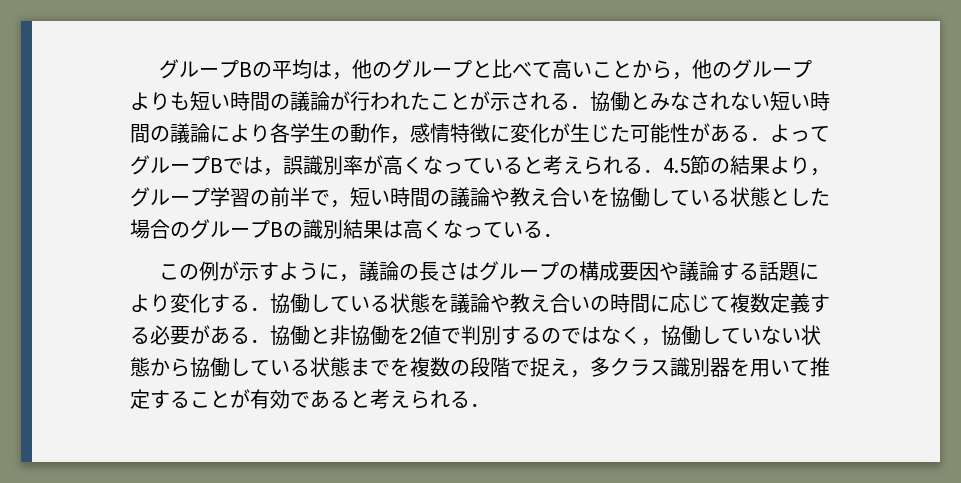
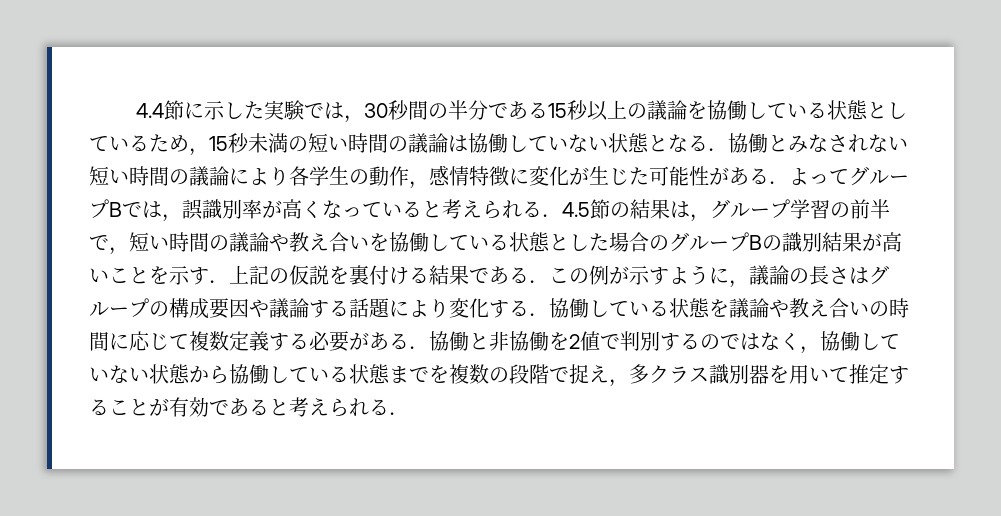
[158,59,812,80] [130,91,550,111] グループBの平均は，他のグループと比べて高いことから，他のグループよりも短い時間の議論が行われたことが示され -> [136,100,908,123] [89,133,688,156] 4.4節に示した実験では，30秒間の半分である15秒以上の議論を協働している状態としているため，15秒未満の短い時間の議論は協働していない状態とな
[770,156,810,175] より -> [670,201,690,218] は
[383,219,563,239] は高くなっている． // -> [862,232,902,252] [89,265,549,285] が高いことを示す．上記の仮説を裏付ける結果である．

